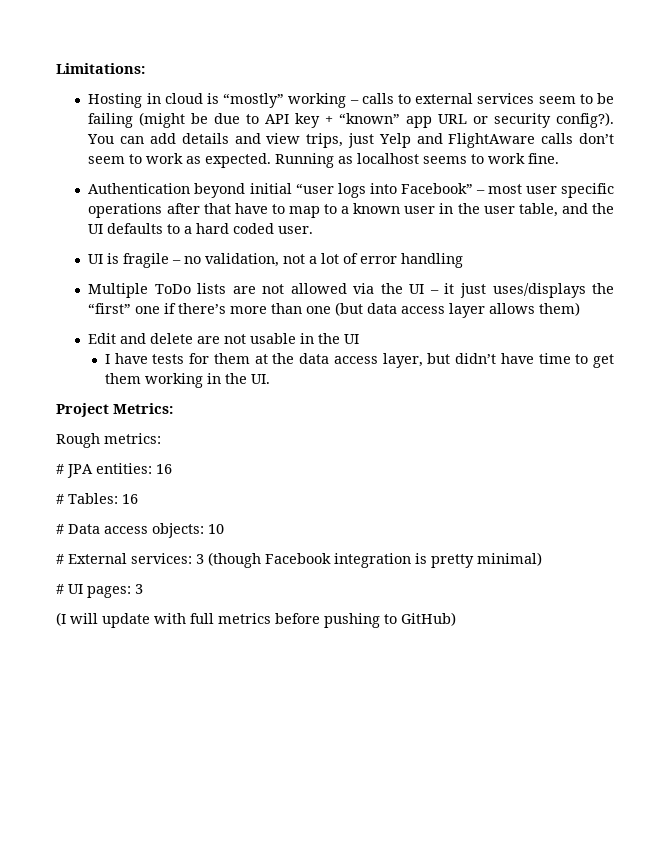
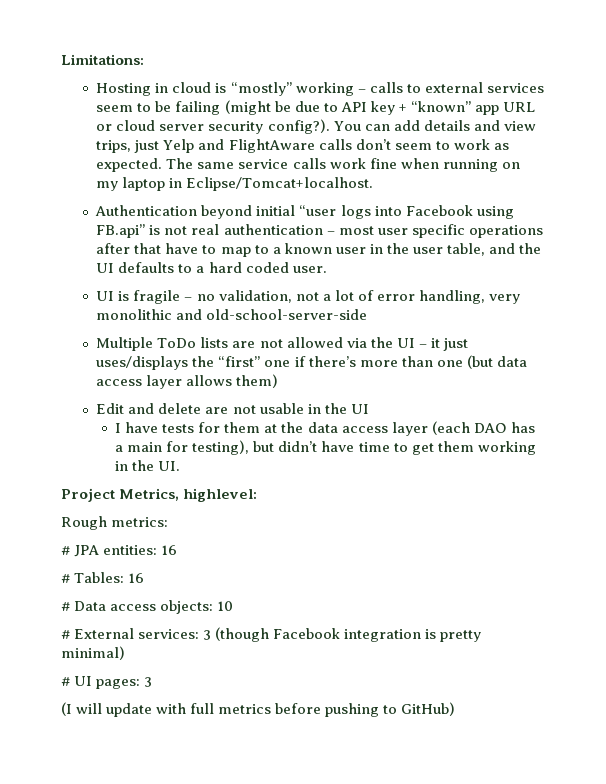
(489, 120) none -> [116,120,205,131] cloud server
[275,153,560,168] Running as localhost seems to work fine. -> [166,158,520,172] [96,177,374,191] The same service calls work fine when running on my laptop in Eclipse/Tomcat+localhost.
[400,183,473,194] Facebook” -> [405,205,514,219] [96,224,323,238] Facebook using FB.api” is not real authentication
[401,253,464,268] handling -> [418,290,520,304] [96,309,368,320] handling, very monolithic and old-school-server-side
[382,353,423,368] layer, -> [391,421,535,436] [115,440,250,455] layer (each DAO has a main for testing),
[113,403,173,414] Metrics: -> [119,488,258,502] Metrics, highlevel:

